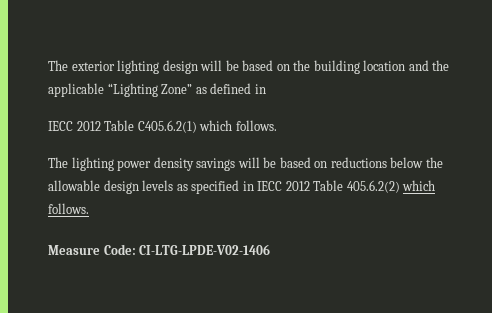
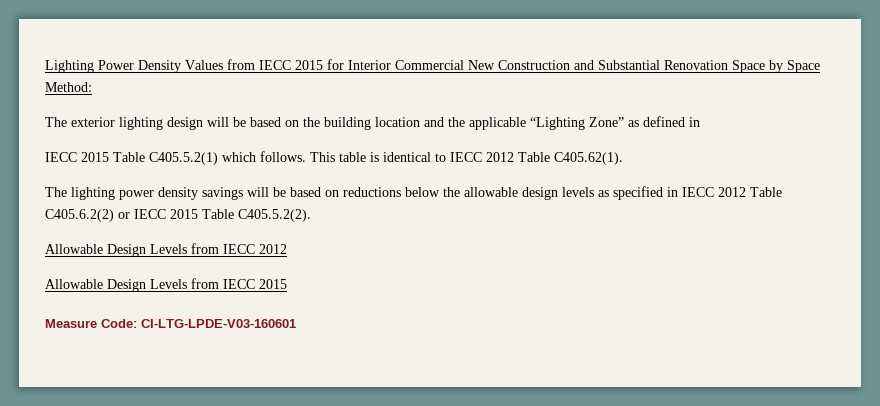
(48, 65) none -> [45,59,820,73] [45,82,92,92] Lighting Power Density Values from IECC 2015 for Interior Commercial New Construction and Substantial Renovation Space by Space Method: //
[76,120,277,133] 2012 Table C405.6.2(1) which follows. -> [81,151,623,165] 2015 Table C405.5.2(1) which follows. This table is identical to IECC 2012 Table C405.62(1).
[346,180,436,193] [48,203,89,214] 405.6.2(2) which follows. -> [45,209,311,222] [45,243,287,257] [45,278,287,292] C405.6.2(2) or IECC 2015 Table C405.5.2(2). // Allowable Design Levels from IECC 2012 // Allowable Design Levels from IECC 2015
[139,244,271,255] CI-LTG-LPDE-V02-1406 -> [141,319,296,328] CI-LTG-LPDE-V03-160601

